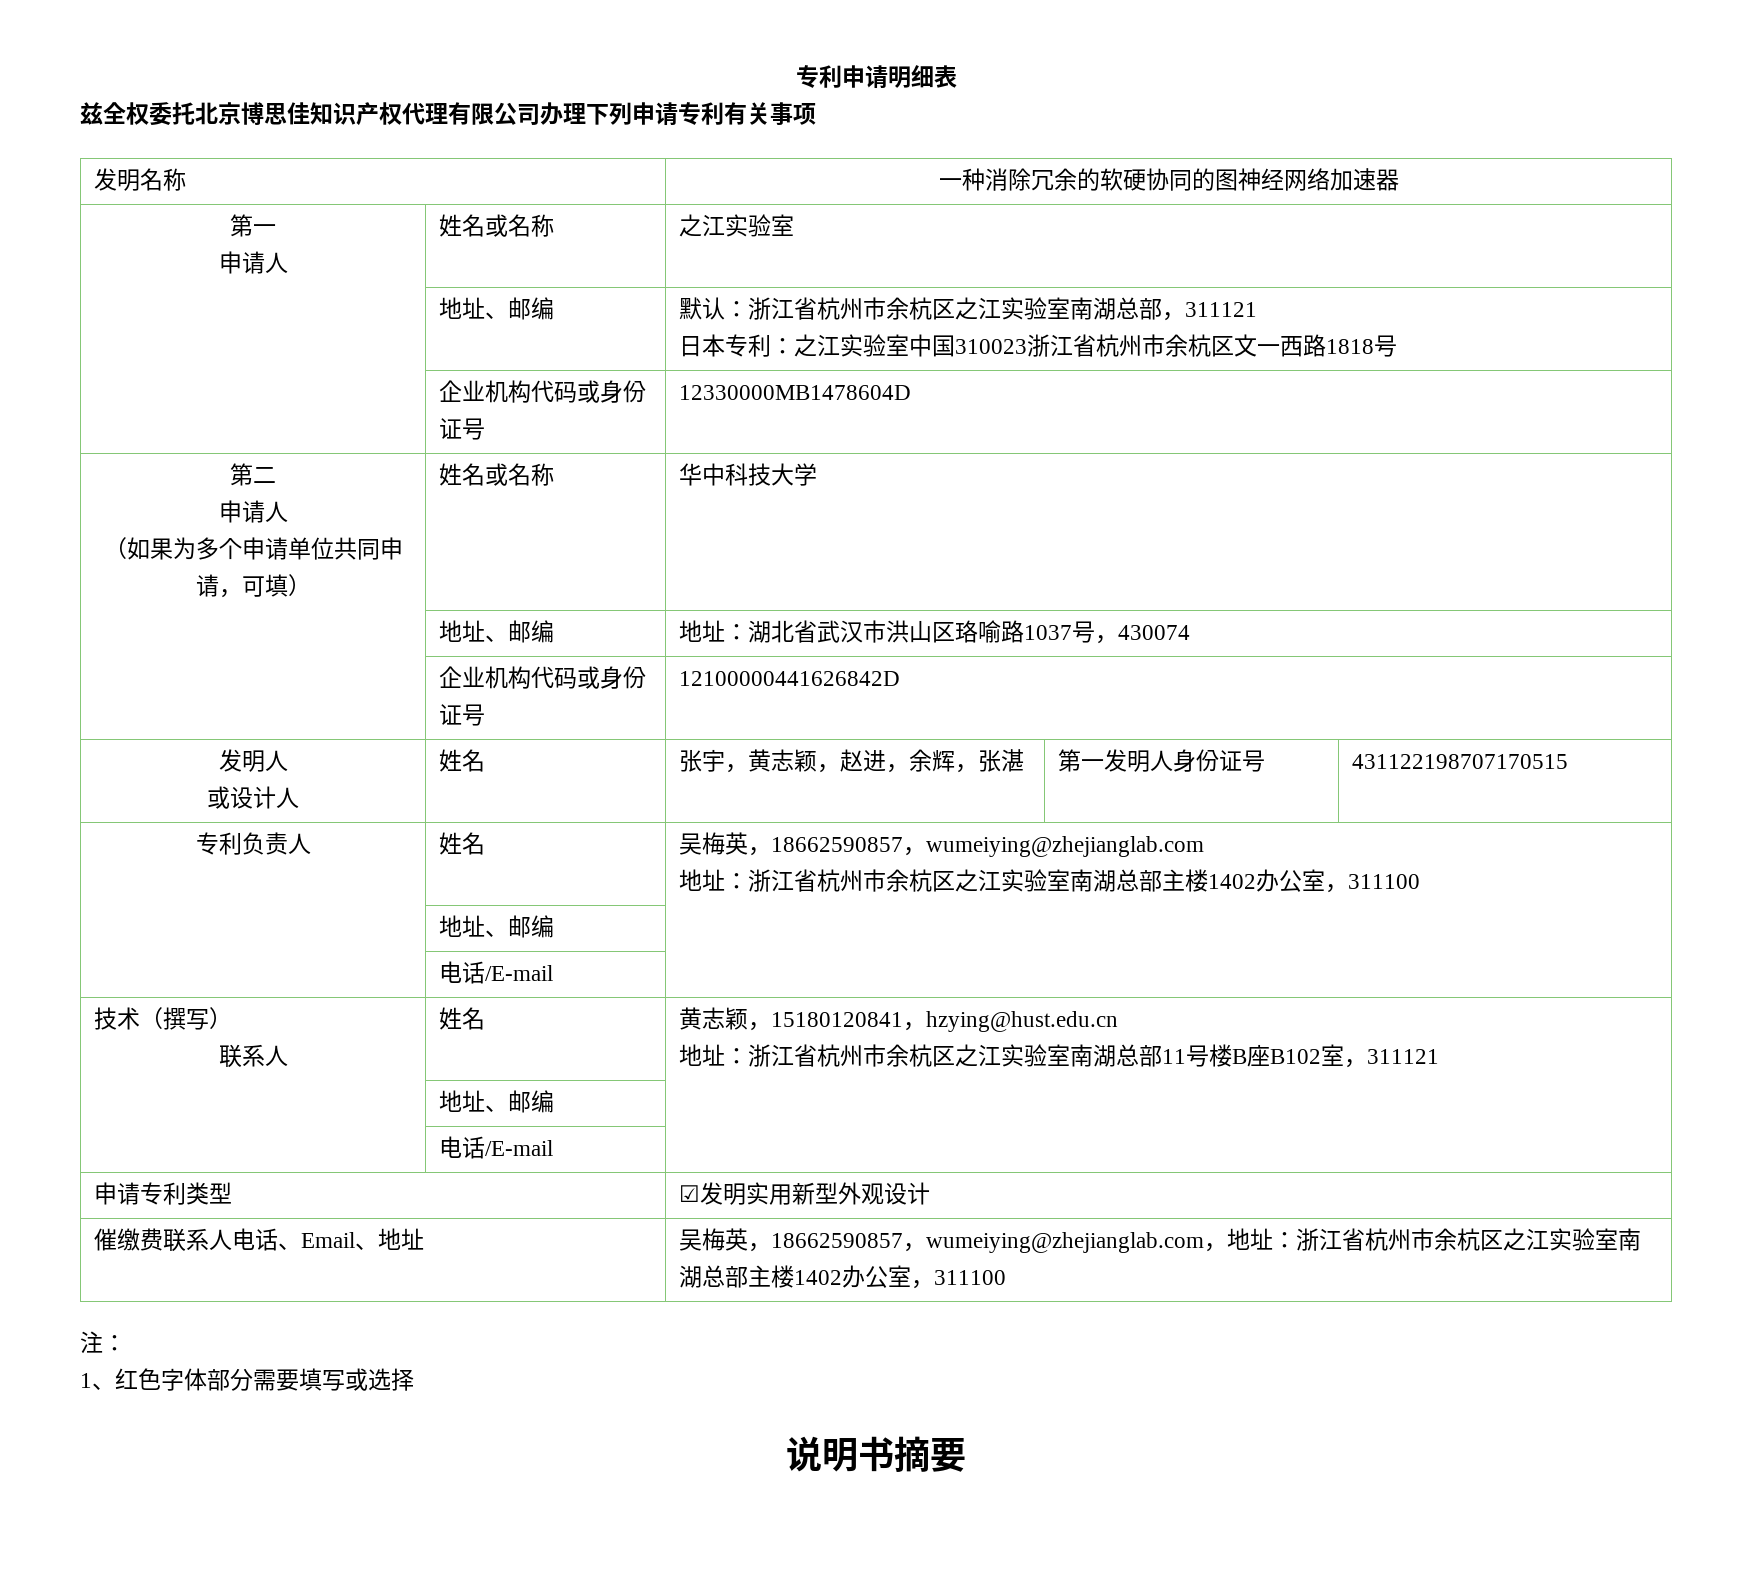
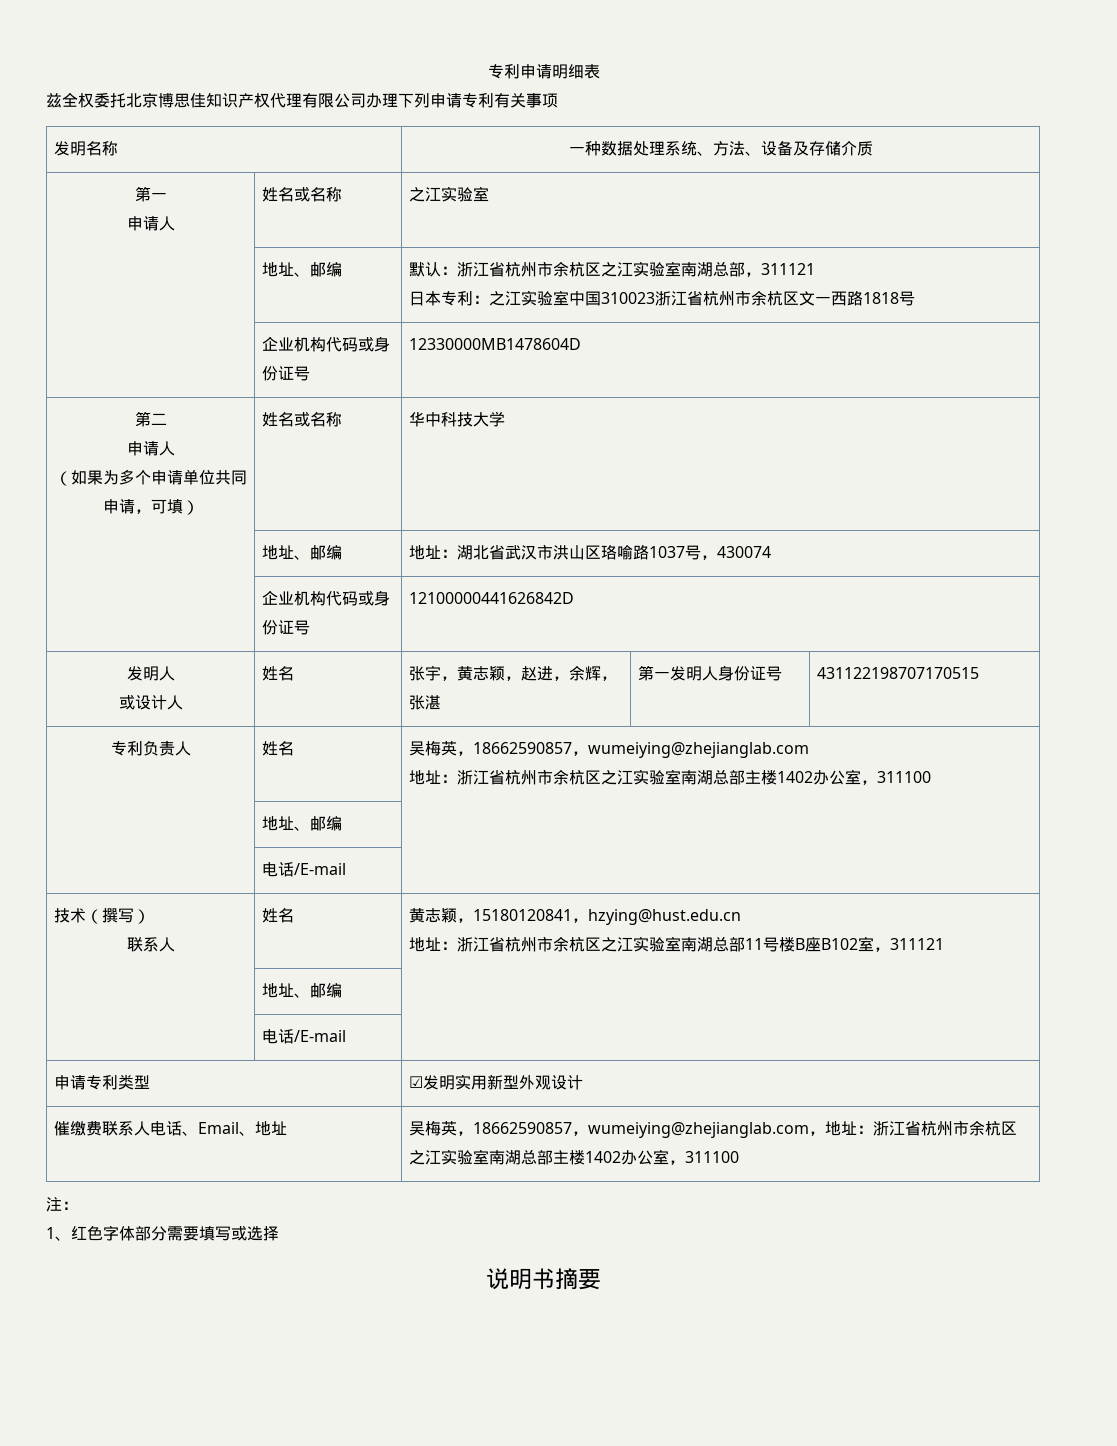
[984,168,1399,191] 消除冗余的软硬协同的图神经网络加速器 -> [600,140,873,156] 数据处理系统、方法、设备及存储介质

